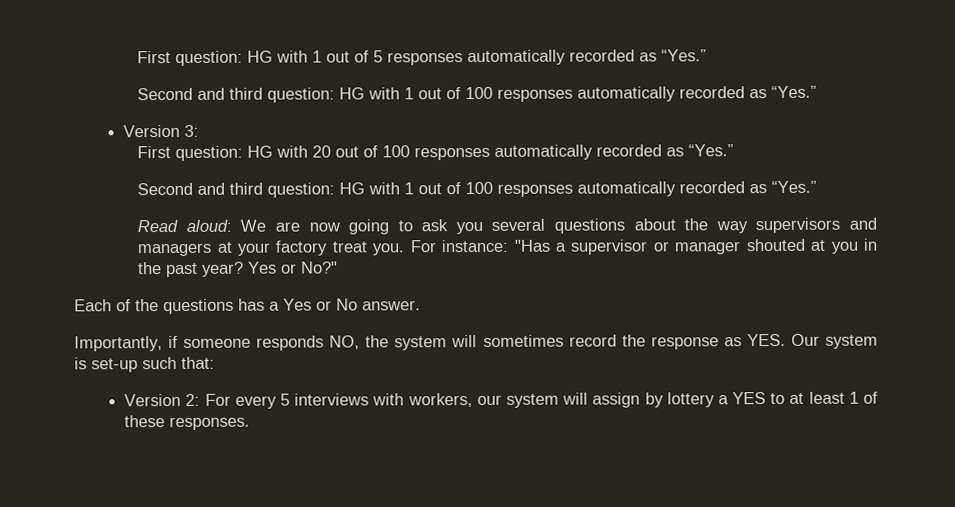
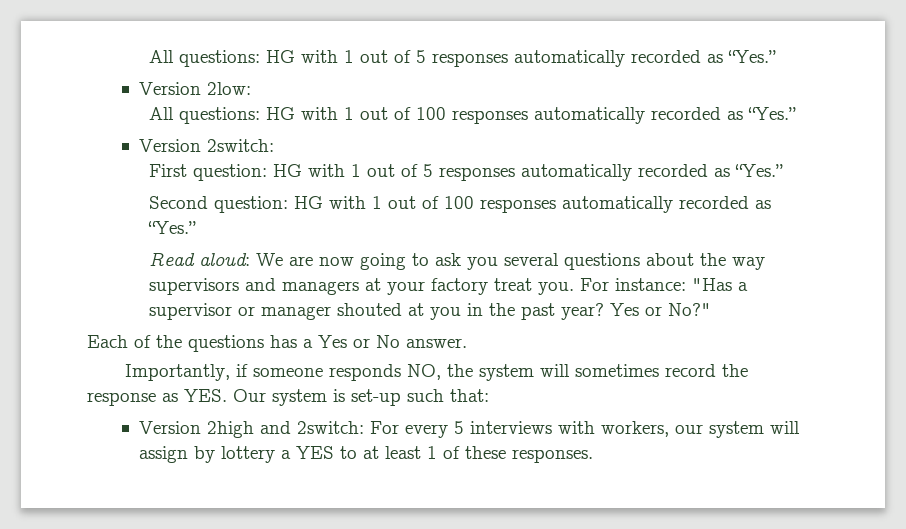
(137, 57) none -> [149,50,777,67] [138,82,251,95] [149,107,797,124] [138,139,274,152] All questions: HG with 1 out of 5 responses automatically recorded as “Yes.” // Version 2low: // All questions: HG with 1 out of 100 responses automatically recorded as “Yes.” // Version 2switch: //
[197,85,818,103] [123,124,200,138] [137,144,735,162] [137,182,264,196] and third question: HG with 1 out of 100 responses automatically recorded as “Yes.” // Version 3: // First question: HG with 20 out of 100 responses automatically recorded as “Yes.” // Second and third -> (209, 202) none
[185,393,201,406] 2: -> [206,421,364,438] 2high and 2switch:

